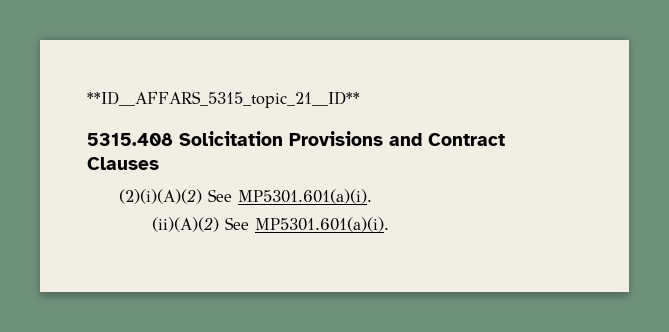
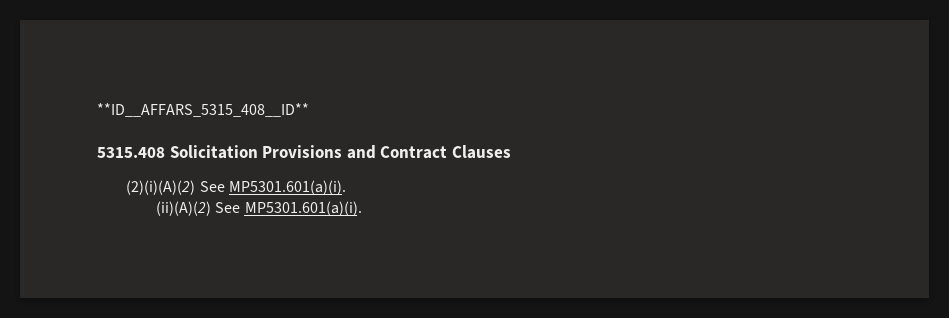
[87,91,360,108] **ID__AFFARS_5315_topic_21__ID** -> [97,103,309,117] **ID__AFFARS_5315_408__ID**

